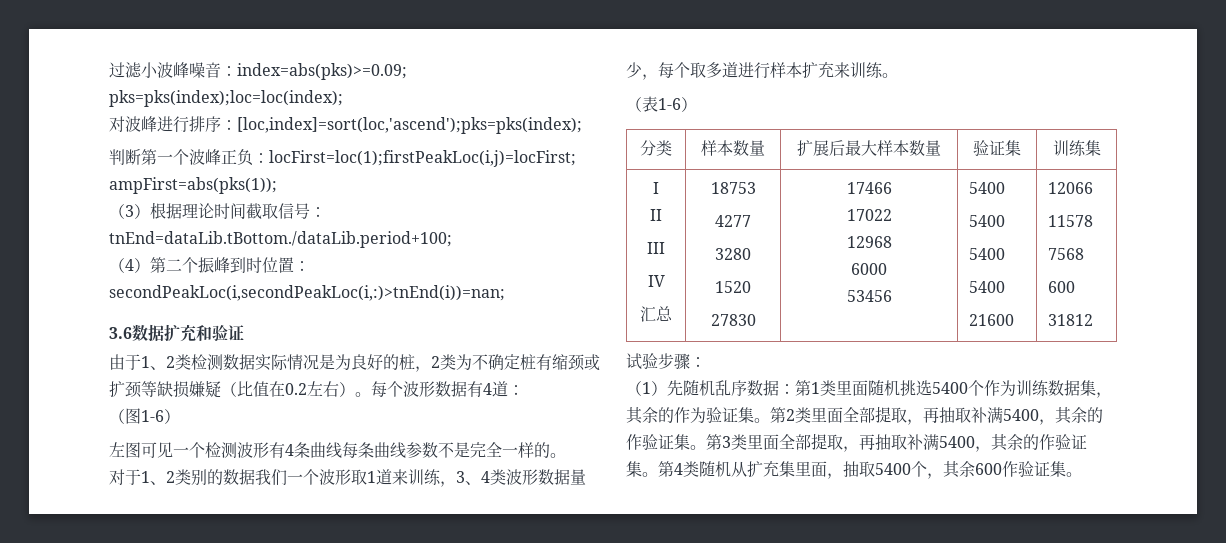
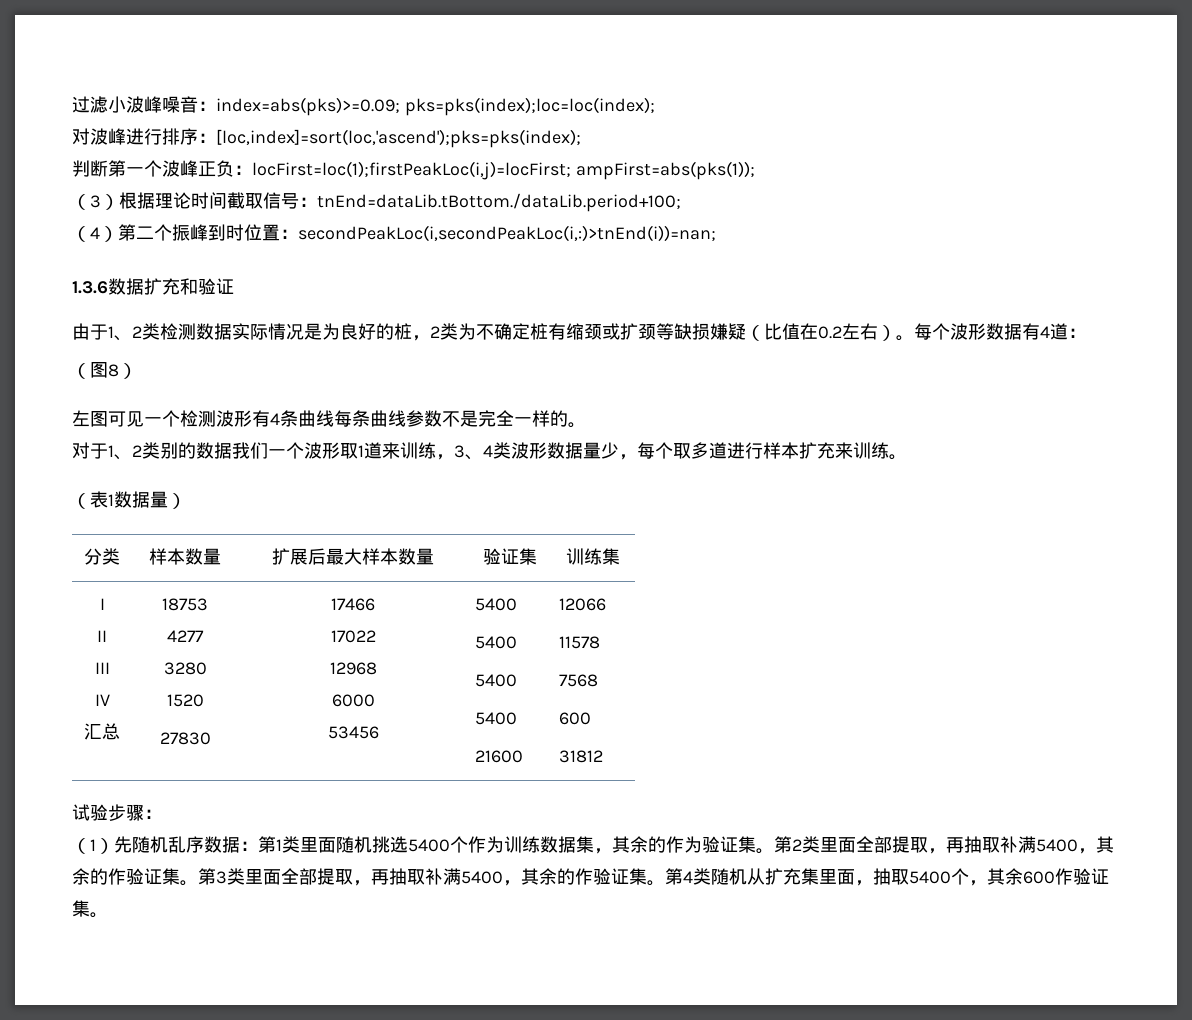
[109,327,132,339] 3.6 -> [72,281,108,294] 1.3.6
[141,410,164,422] 1-6 -> [108,364,119,377] 8
[658,98,681,110] 1-6 -> [108,491,168,508] 1数据量

